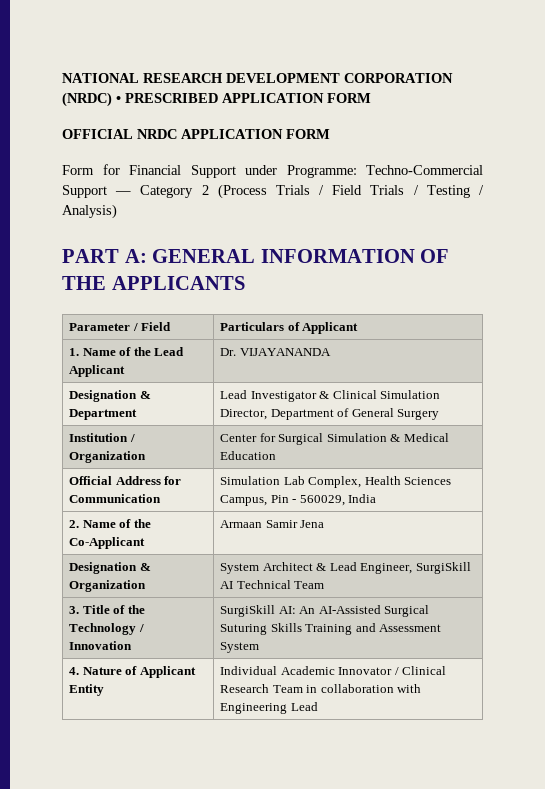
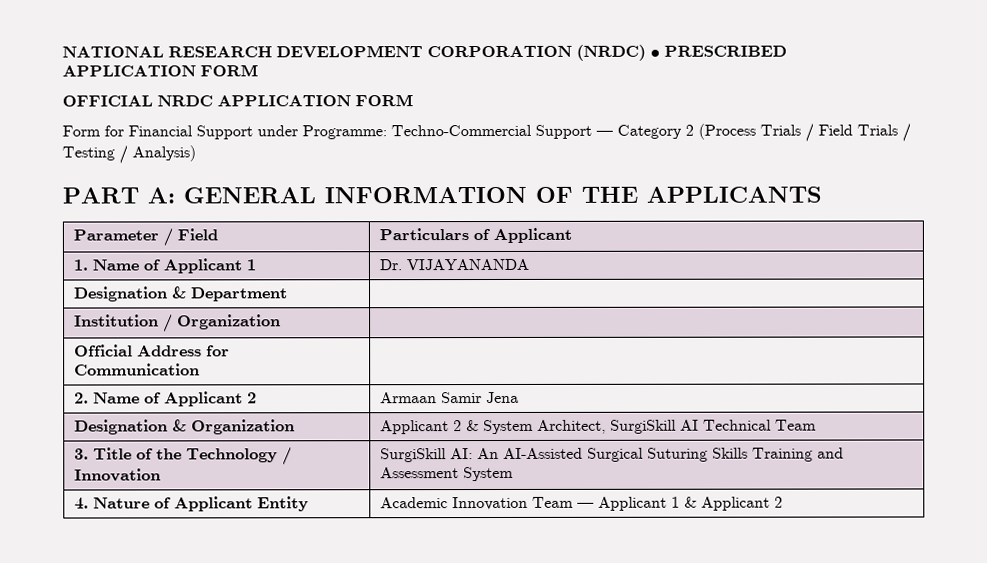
[133,347,185,356] [69,365,126,377] the Lead Applicant -> [163,258,257,274] Applicant 1
[220,390,441,402] [220,408,440,420] [69,433,135,442] [69,451,147,463] [220,433,449,445] [220,451,277,460] [69,476,182,485] [69,494,162,503] [220,476,452,488] [220,494,377,506] Lead Investigator & Clinical Simulation Director, Department of General Surgery // Institution / Organization | Center for Surgical Simulation & Medical Education // Official Address for Communication | Simulation Lab Complex, Health Sciences Campus, Pin - 560029, India -> [74,314,282,333] [74,344,231,357] [74,363,201,376] // Institution / Organization | // Official Address for Communication |
[133,519,151,528] [69,537,146,549] the Co-Applicant -> [164,391,258,407] Applicant 2
[220,562,413,574] System Architect & Lead Engineer, -> [380,419,607,435] Applicant 2 & System Architect,
[220,666,447,675] [220,684,422,693] [220,702,318,714] Individual Academic Innovator / Clinical Research Team in collaboration with Engineering Lead -> [380,496,784,511] Academic Innovation Team — Applicant 1 & Applicant 2

